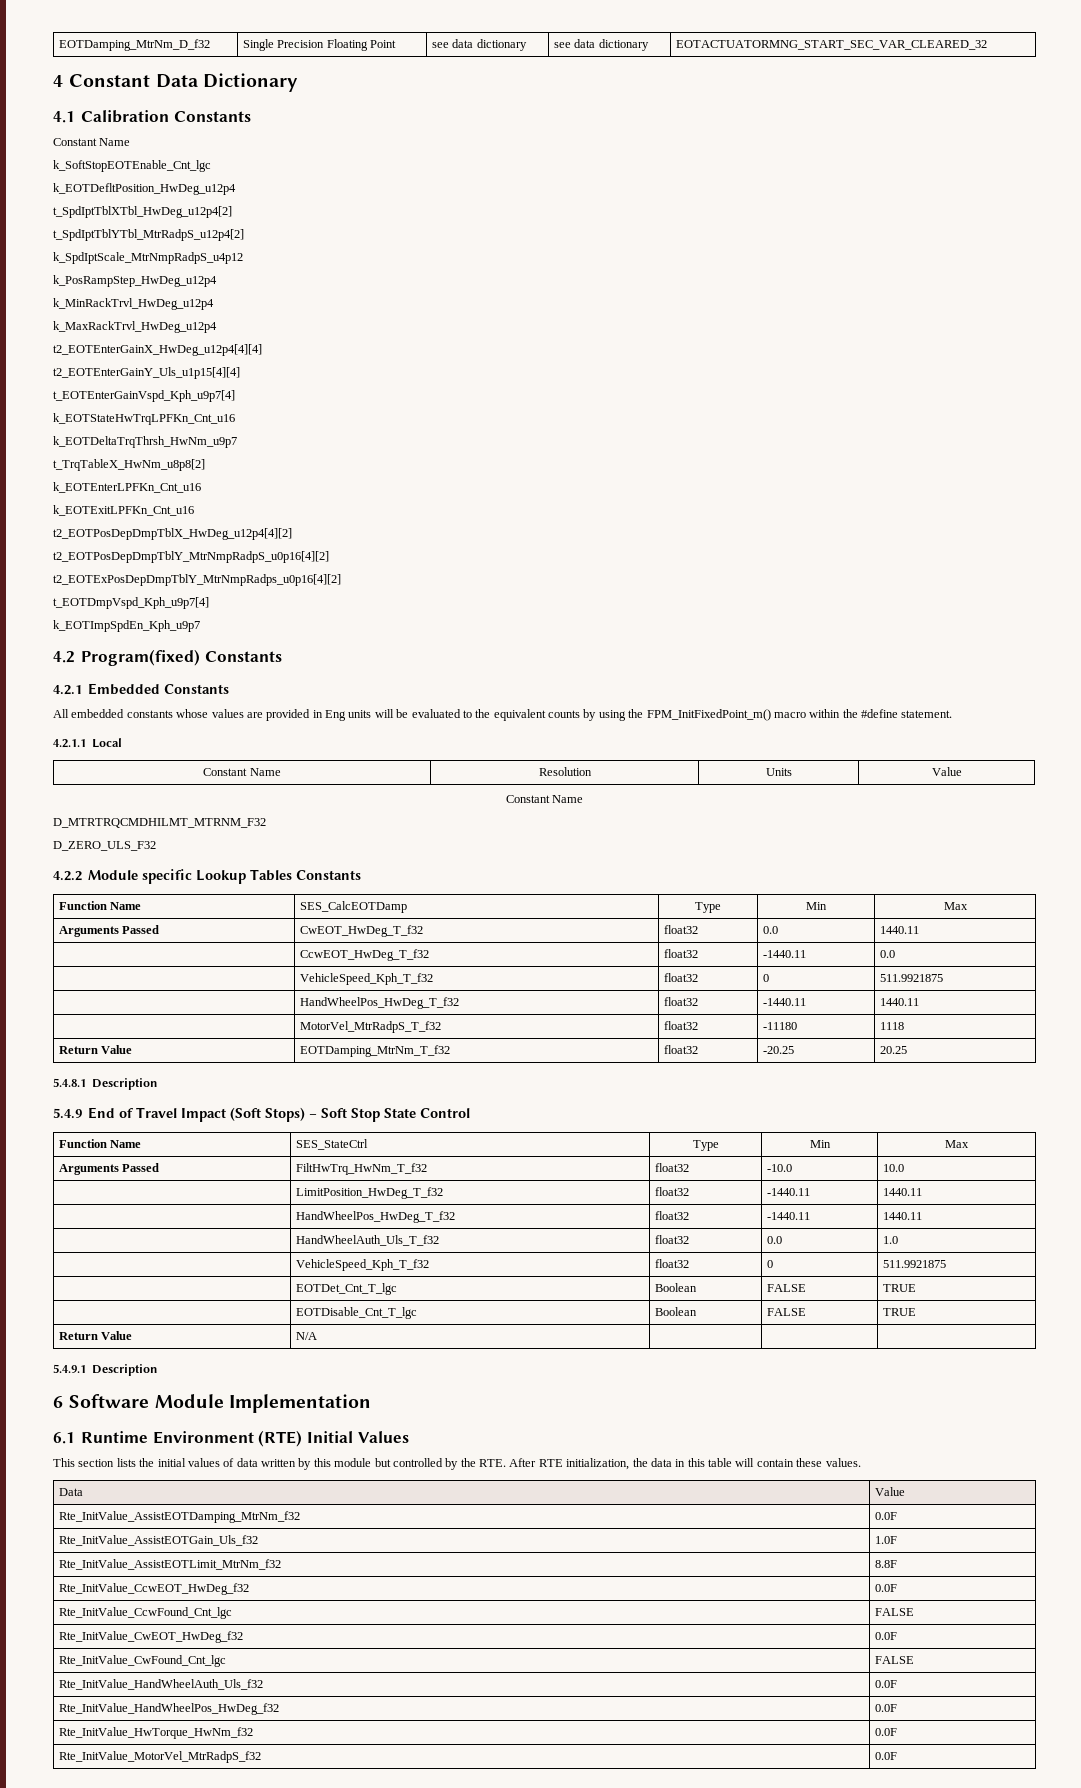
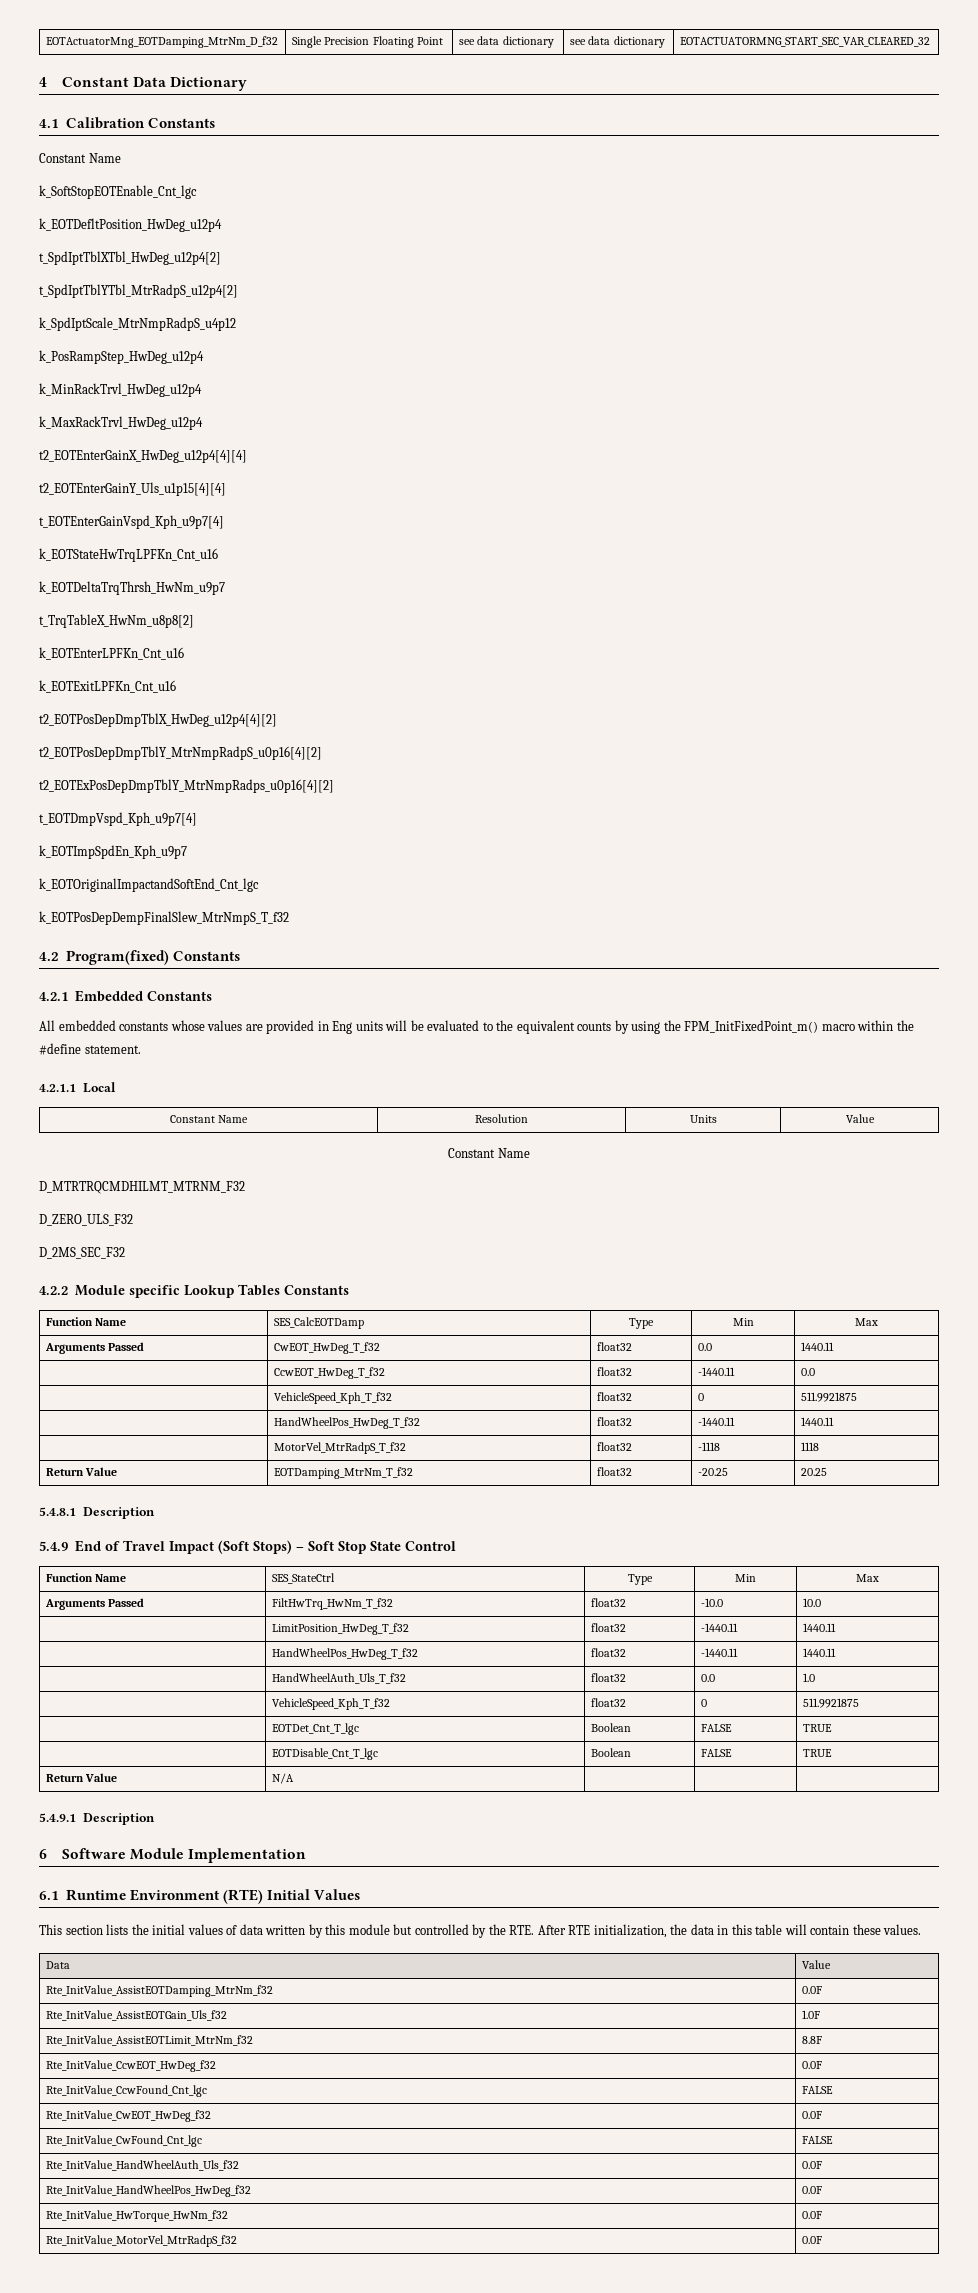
[58,39,210,51] EOTDamping_MtrNm_D_f32 -> [46,36,279,48] EOTActuatorMng_EOTDamping_MtrNm_D_f32
(200, 626) none -> [39,878,259,892] [39,911,289,925] // k_EOTOriginalImpactandSoftEnd_Cnt_lgc // k_EOTPosDepDempFinalSlew_MtrNmpS_T_f32
(156, 846) none -> [39,1247,125,1259] // D_2MS_SEC_F32
[762,1022,797,1030] -11180 -> [698,1442,721,1451] -1118

